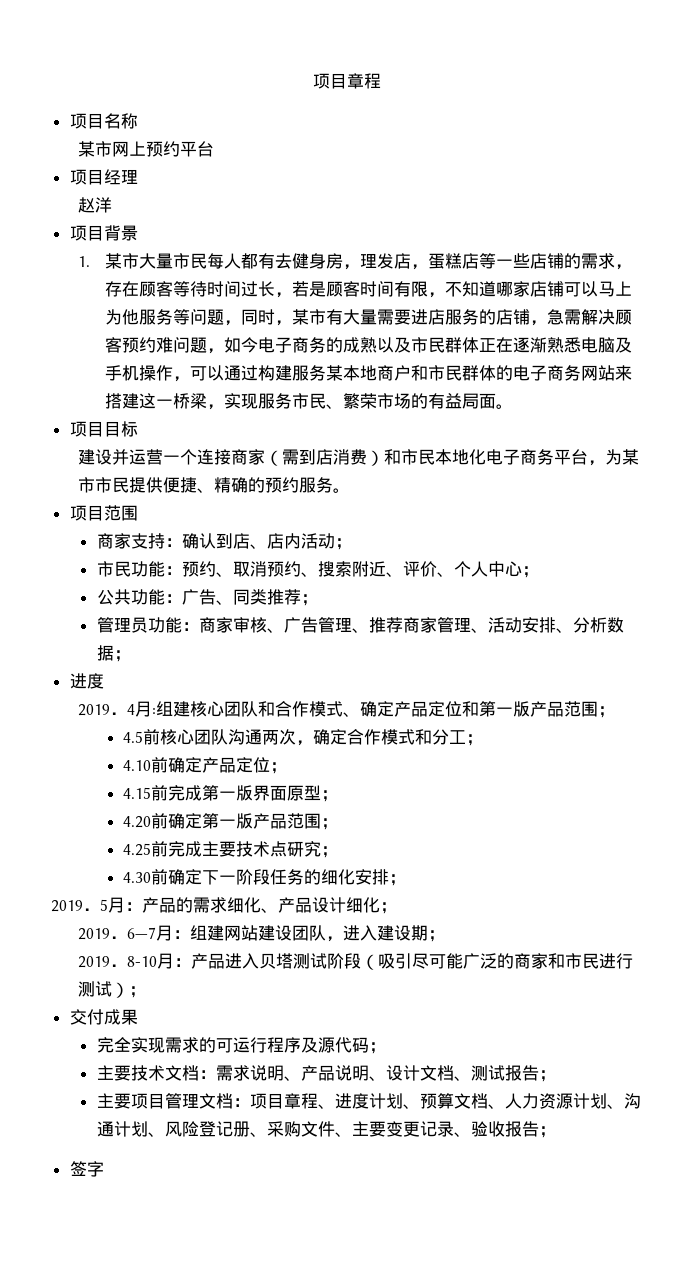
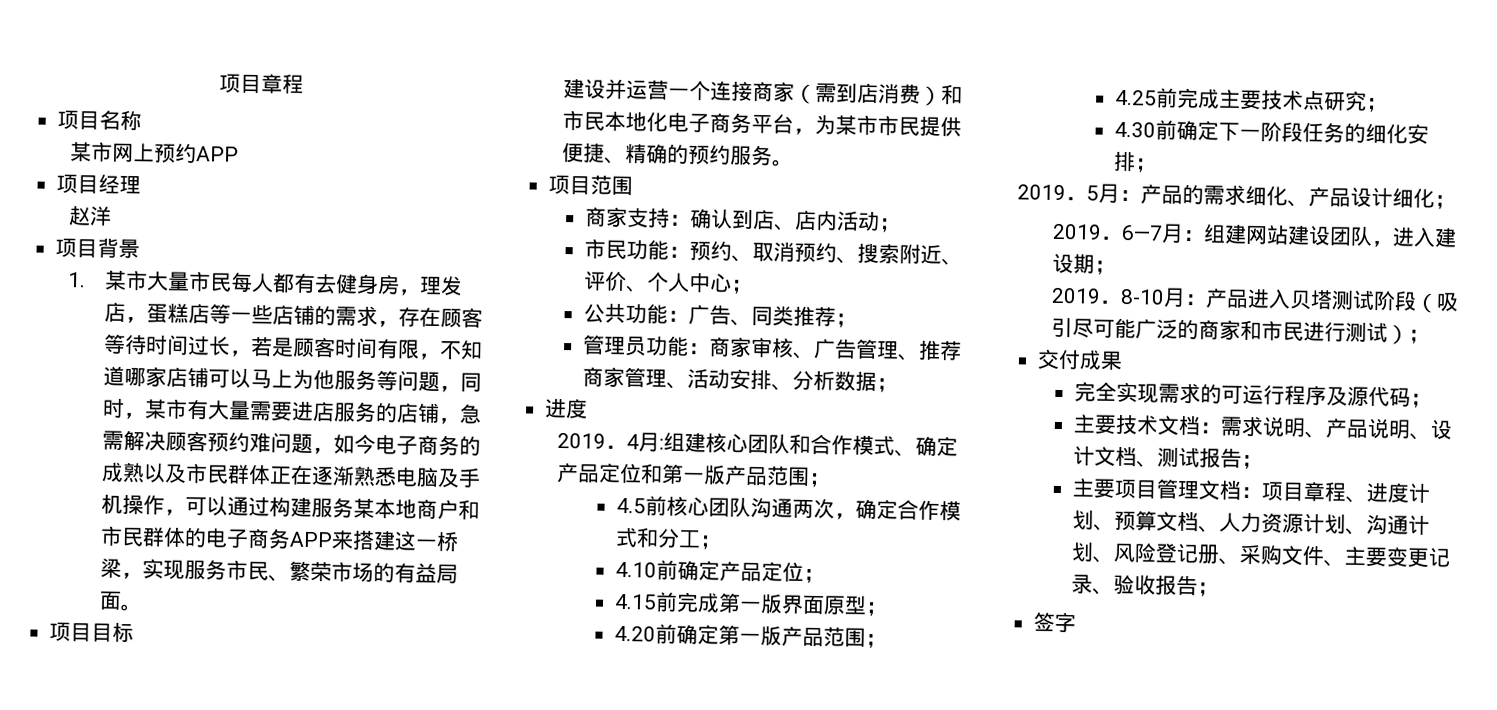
[179,141,214,157] 平台 -> [196,146,240,162] APP
[580,365,615,381] 网站 -> [288,531,333,548] APP

